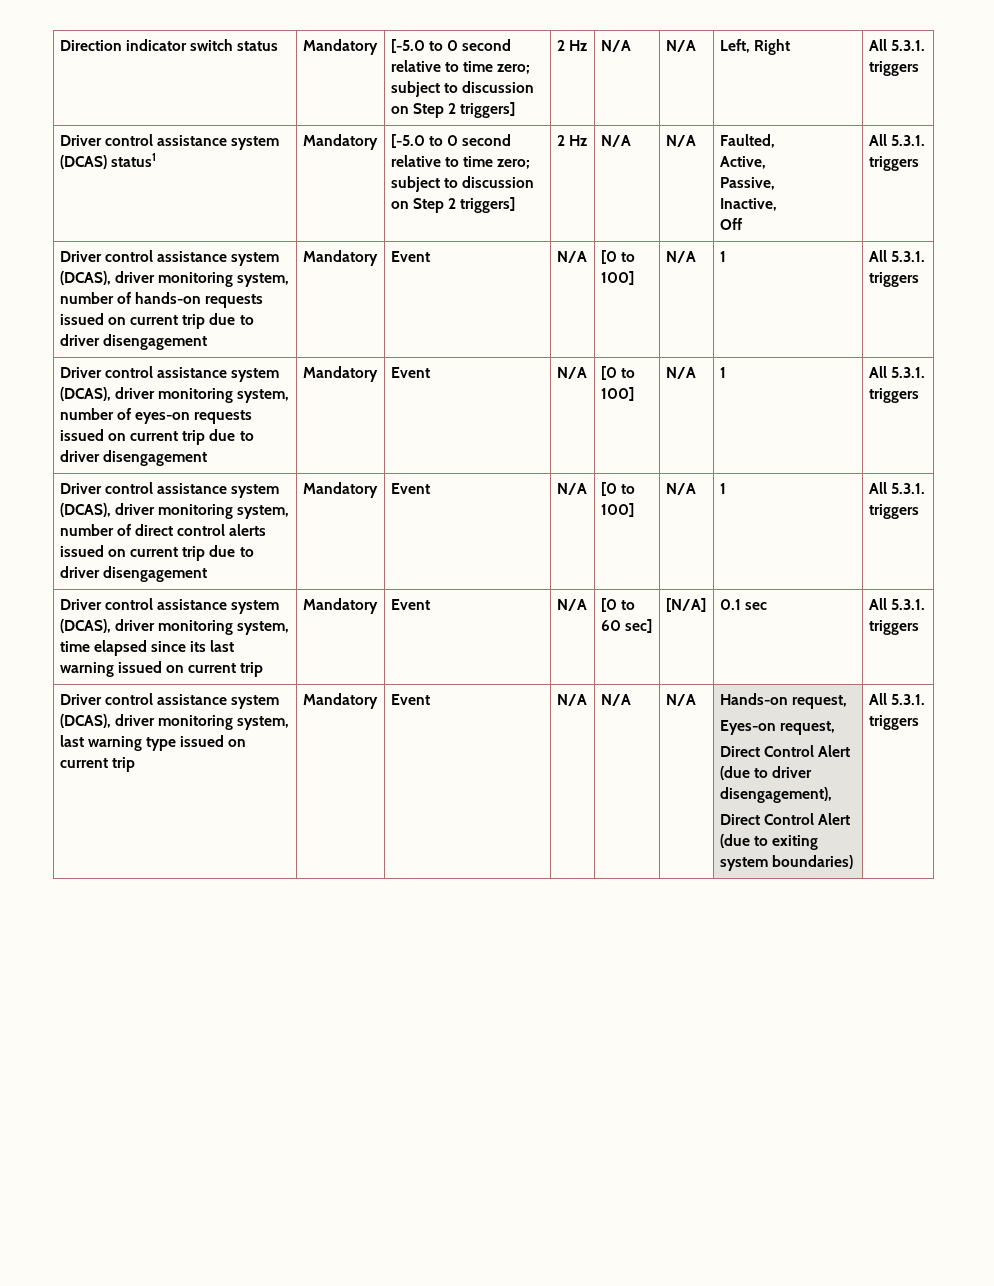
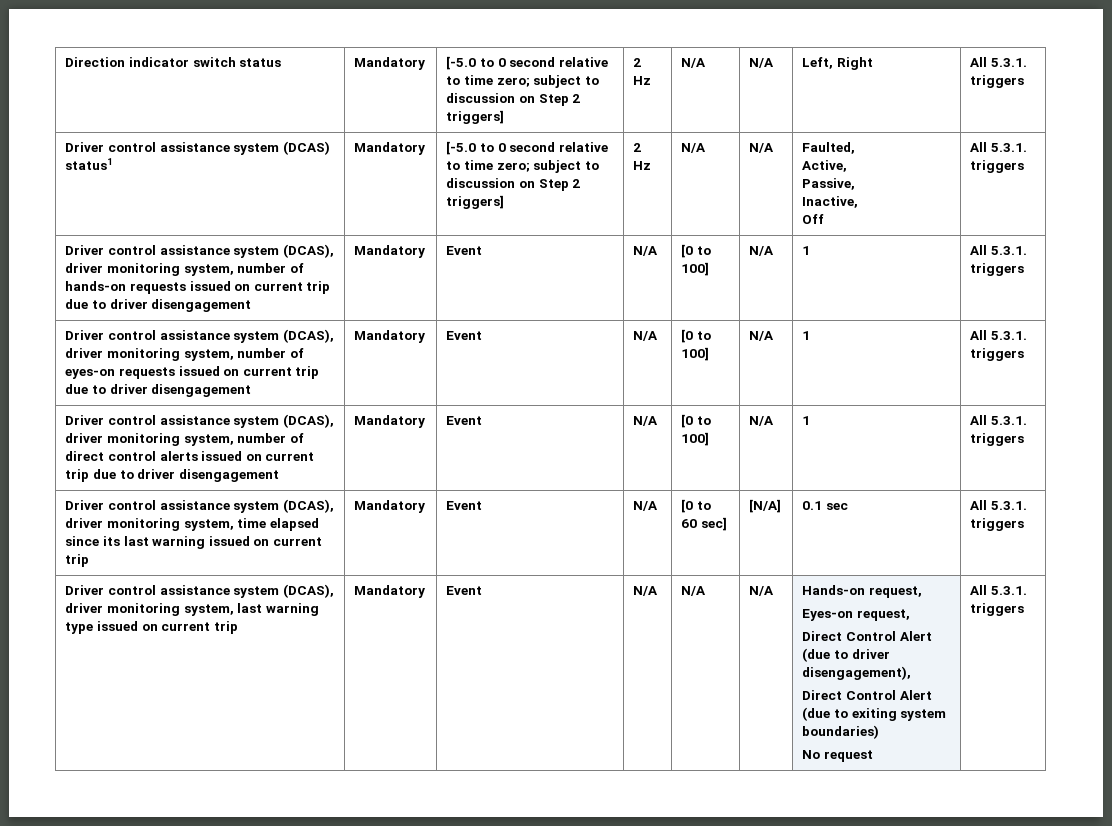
(853, 862) none -> [802,750,873,762] // No request

